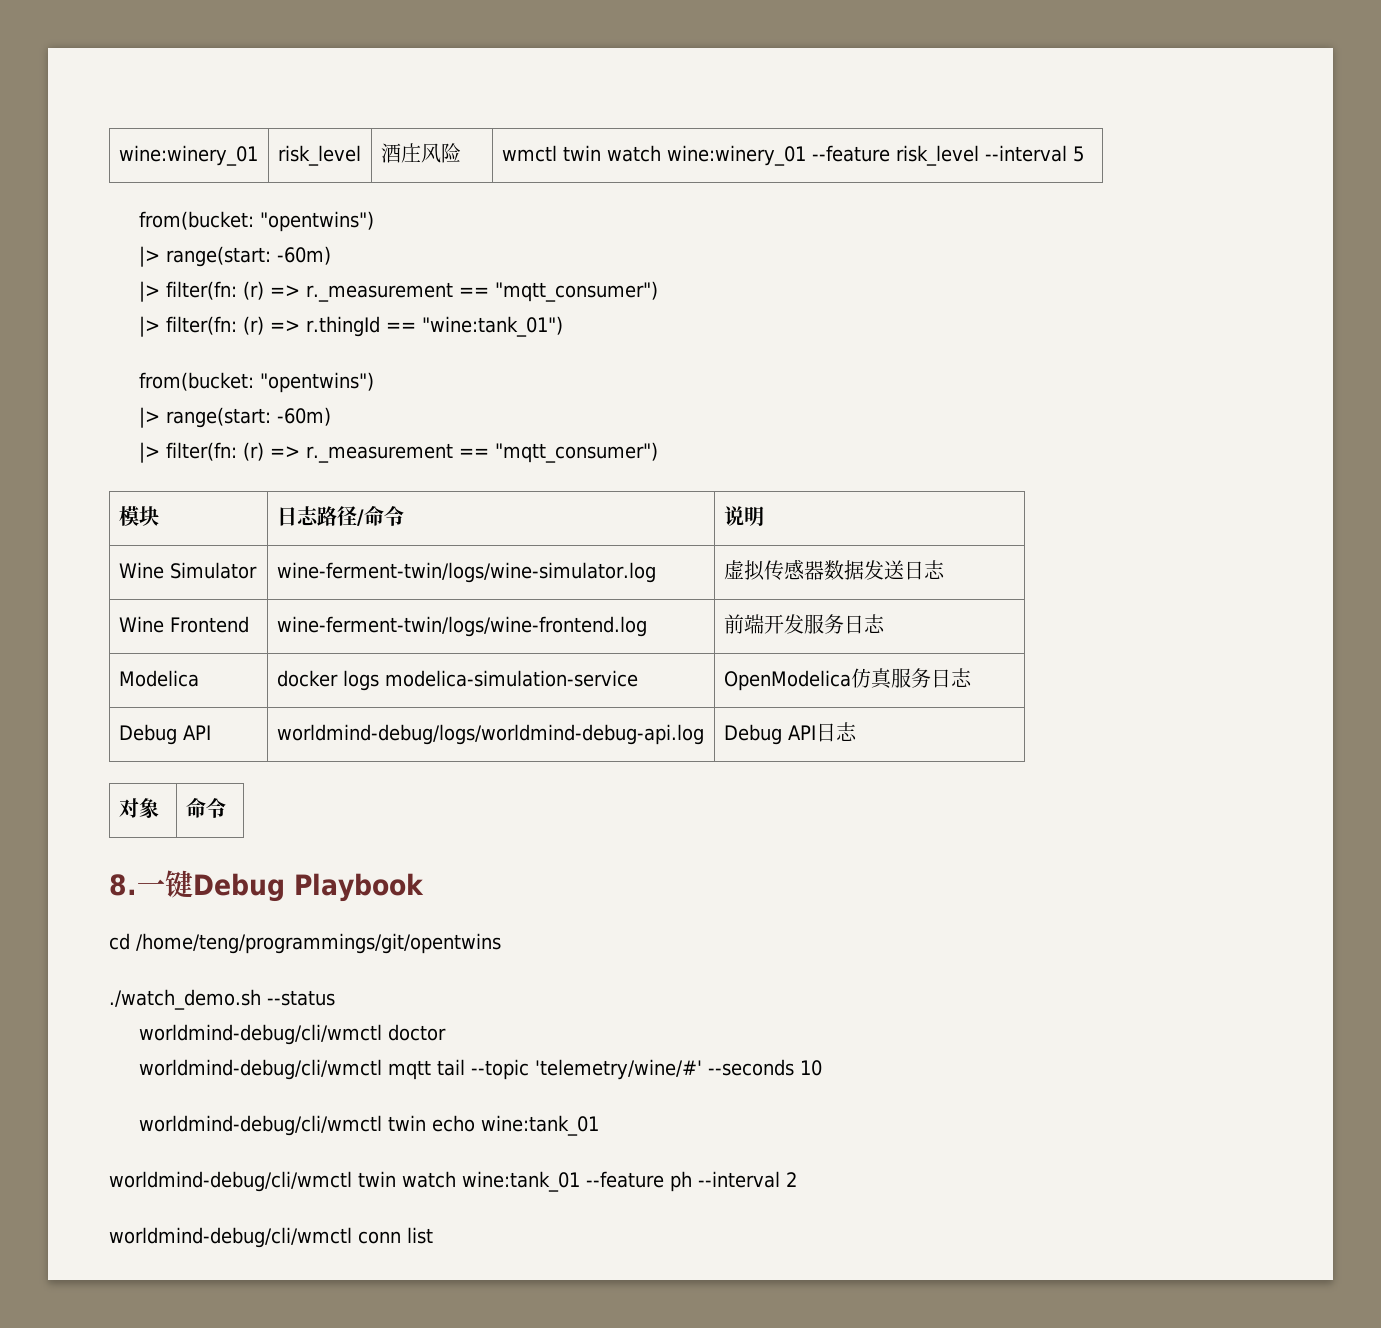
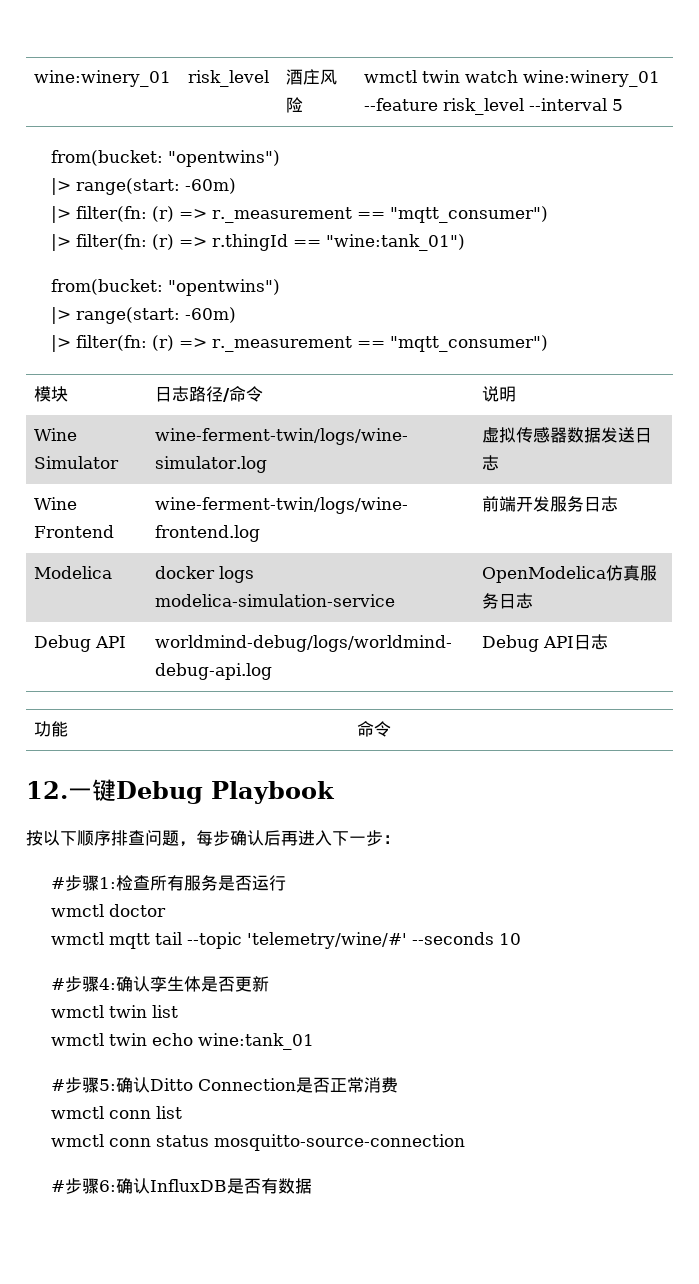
[118,798,159,818] 对象 -> [34,721,69,737] 功能
[109,874,137,896] 8. -> [26,781,68,799] 12.
[109,933,501,954] [109,989,335,1010] [138,1024,382,1045] cd /home/teng/programmings/git/opentwins // ./watch_demo.sh --status // worldmind-debug/cli/wmctl -> [26,830,400,847] [51,875,287,891] [51,904,105,917] 按以下顺序排查问题，每步确认后再进入下一步： // #步骤1:检查所有服务是否运行 // wmctl
[138,1059,382,1080] worldmind-debug/cli/wmctl -> [51,932,105,945] wmctl
[138,1115,599,1136] [109,1171,797,1192] [109,1227,433,1248] worldmind-debug/cli/wmctl twin echo wine:tank_01 // worldmind-debug/cli/wmctl twin watch wine:tank_01 --feature ph --interval 2 // worldmind-debug/cli/wmctl conn list -> [51,976,270,992] [51,1005,179,1018] [51,1033,315,1050] [51,1077,399,1093] [51,1106,183,1119] [51,1134,466,1151] [51,1178,313,1194] #步骤4:确认孪生体是否更新 // wmctl twin list // wmctl twin echo wine:tank_01 // #步骤5:确认Ditto Connection是否正常消费 // wmctl conn list // wmctl conn status mosquitto-source-connection // #步骤6:确认InfluxDB是否有数据

